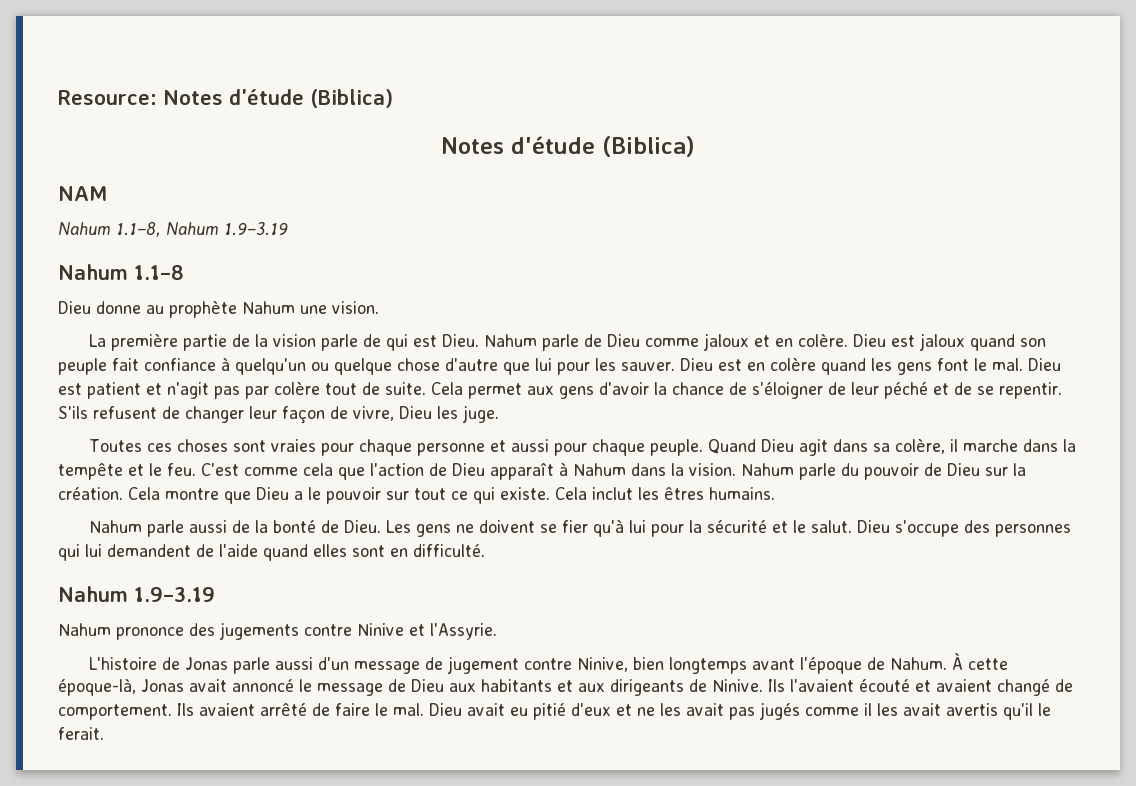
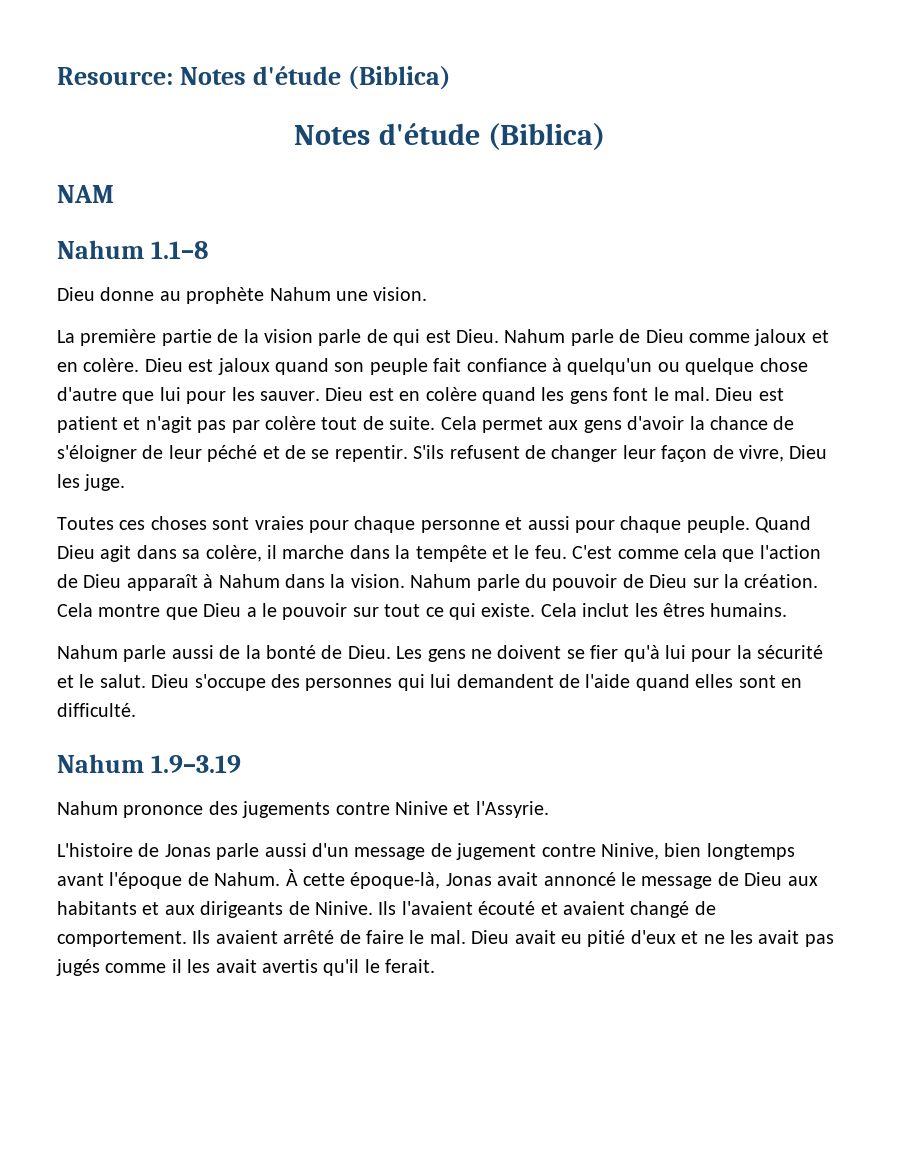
[58,222,288,237] // Nahum 1.1–8, Nahum 1.9–3.19 -> (114, 194) none

